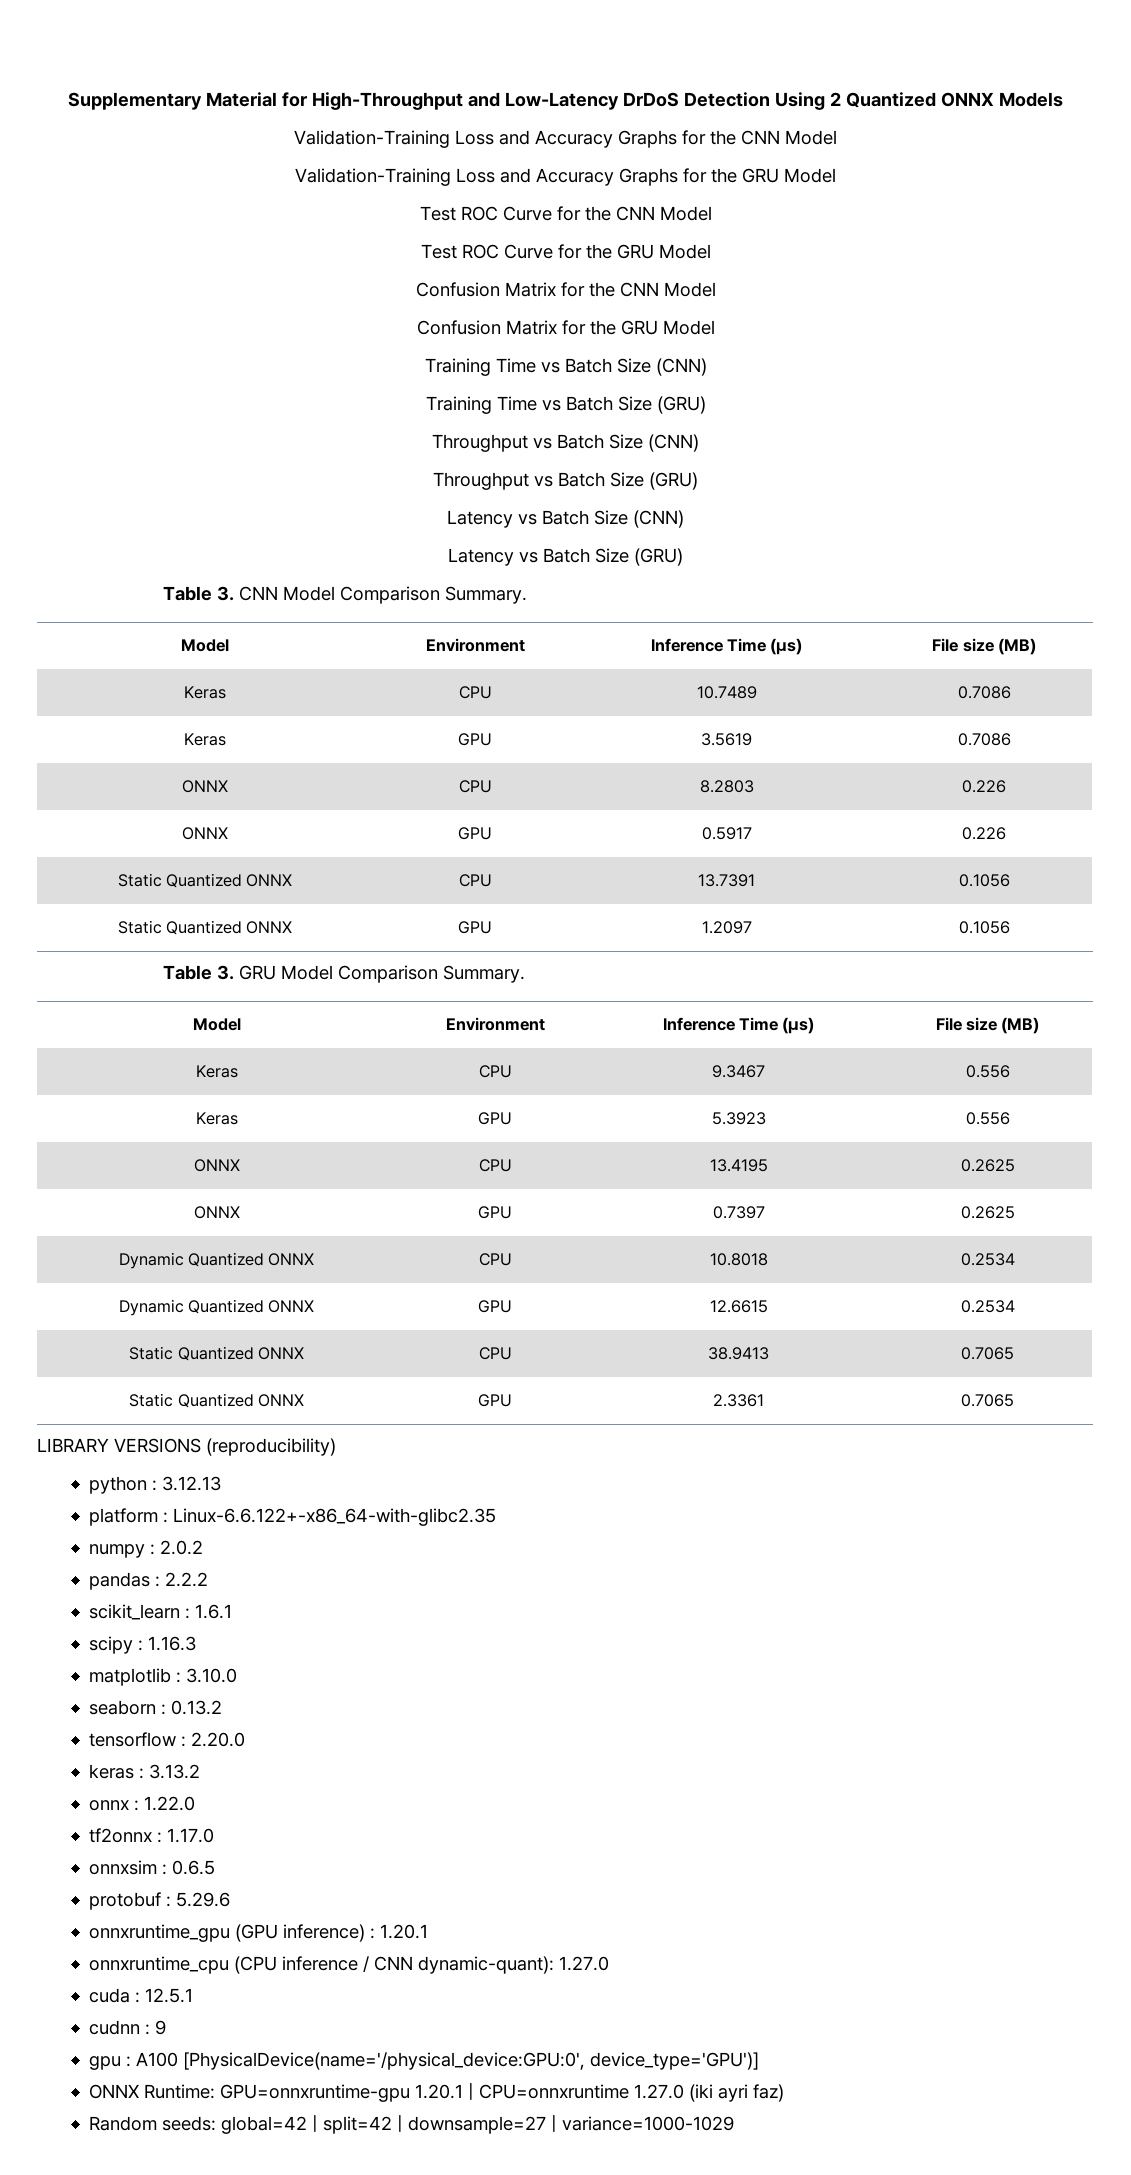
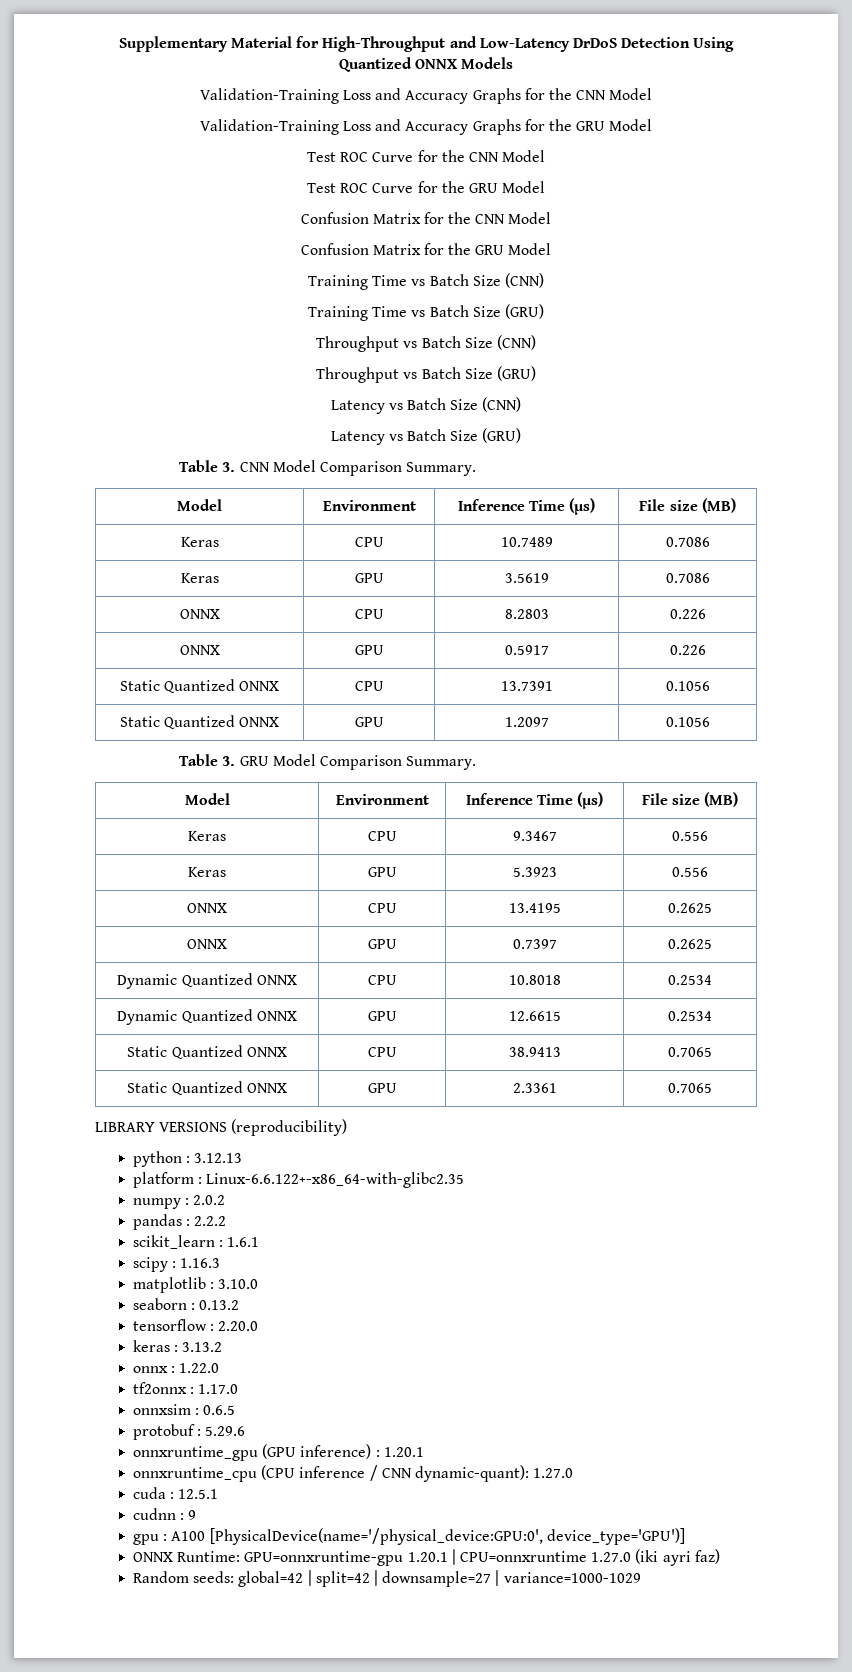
[830,92,841,106] 2 -> (735, 44) none

